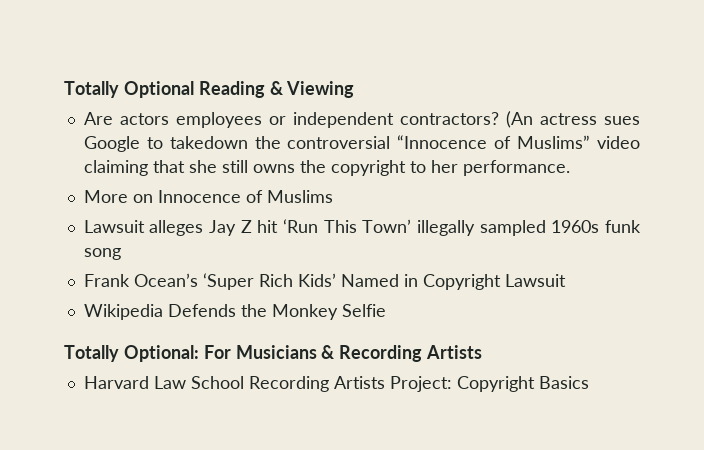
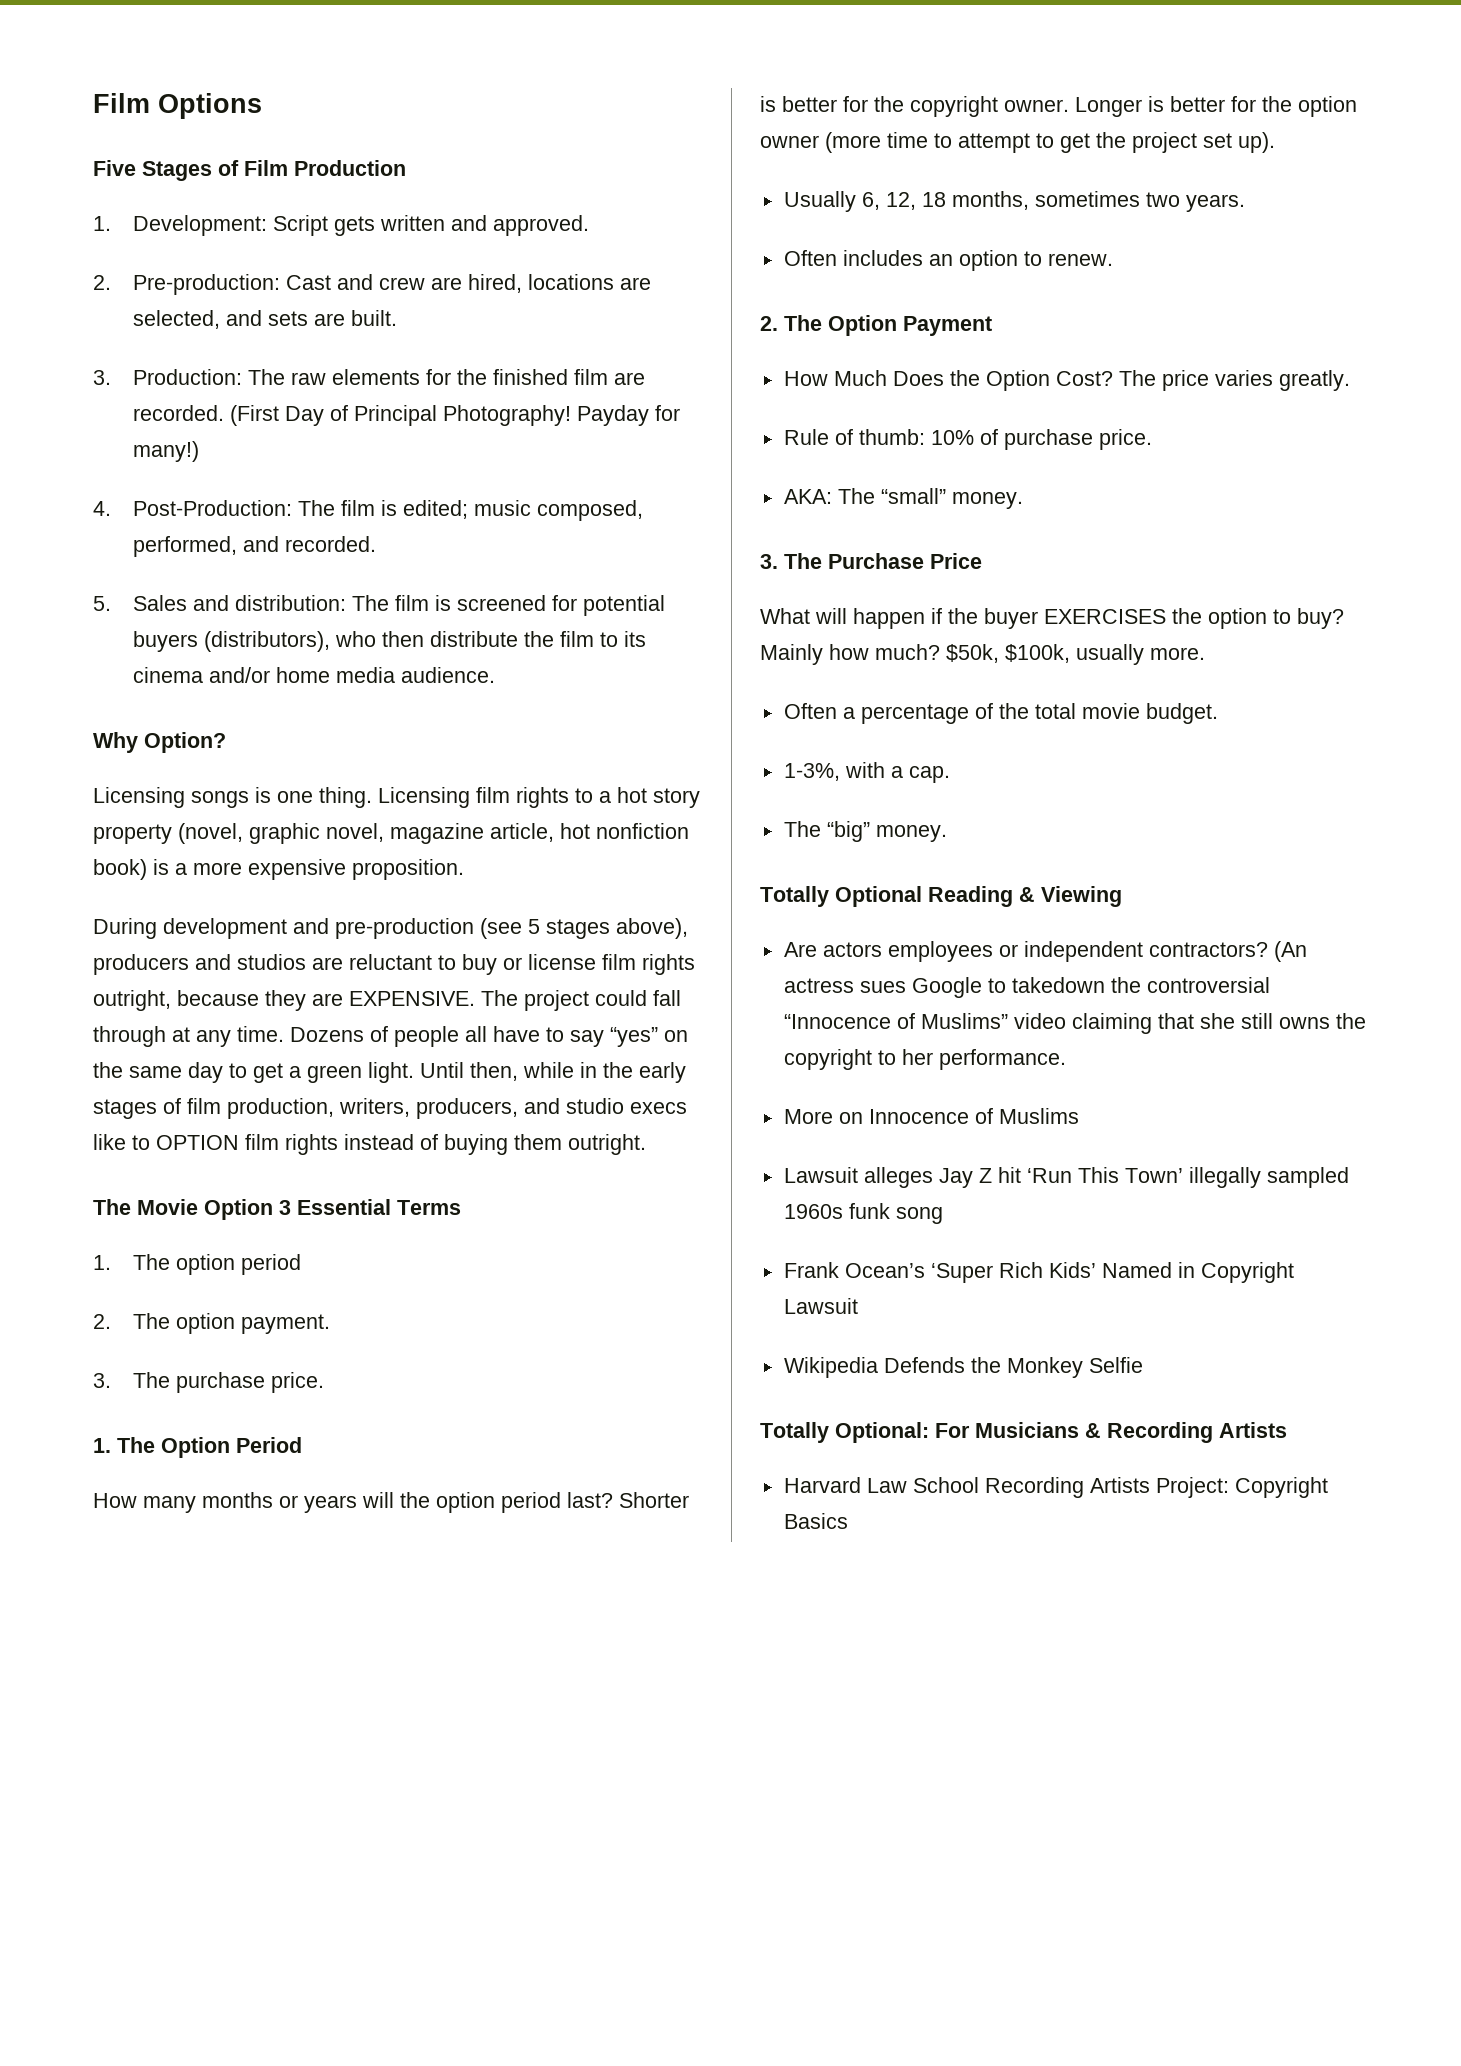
(64, 89) none -> [93,93,262,119] [93,160,406,181] [93,215,589,236] [93,274,651,295] [132,310,397,329] [93,369,645,385] [132,405,680,426] [132,441,199,462] [93,500,643,521] [132,536,376,557] [93,595,665,616] [132,631,646,652] [132,667,495,683] [93,732,226,753] [93,787,700,808] [93,823,689,844] [93,859,464,880] [93,918,688,939] [93,954,695,975] [93,990,681,1011] [93,1026,688,1047] [93,1062,686,1083] [93,1098,687,1119] [93,1134,646,1155] [93,1199,461,1220] [93,1254,301,1275] [93,1313,330,1334] [93,1372,324,1393] [93,1437,302,1458] [93,1492,689,1513] [760,96,1357,117] [760,132,1275,153] [783,191,1245,212] [783,250,1113,271] [760,315,992,336] [783,370,1350,391] [783,429,1152,450] [783,488,1023,509] [760,553,982,569] [760,608,1344,629] [760,644,1205,665] [783,703,1218,724] [783,762,950,783] [783,821,947,842] Film Options // Five Stages of Film Production // 1. Development: Script gets written and approved. // 2. Pre-production: Cast and crew are hired, locations are selected, and sets are built. // 3. Production: The raw elements for the finished film are recorded. (First Day of Principal Photography! Payday for many!) // 4. Post-Production: The film is edited; music composed, performed, and recorded. // 5. Sales and distribution: The film is screened for potential buyers (distributors), who then distribute the film to its cinema and/or home media audience. // Why Option? // Licensing songs is one thing. Licensing film rights to a hot story property (novel, graphic novel, magazine article, hot nonfiction book) is a more expensive proposition. // During development and pre-production (see 5 stages above), producers and studios are reluctant to buy or license film rights outright, because they are EXPENSIVE. The project could fall through at any time. Dozens of people all have to say “yes” on the same day to get a green light. Until then, while in the early stages of film production, writers, producers, and studio execs like to OPTION film rights instead of buying them outright. // The Movie Option 3 Essential Terms // 1. The option period // 2. The option payment. // 3. The purchase price. // 1. The Option Period // How many months or years will the option period last? Shorter is better for the copyright owner. Longer is better for the option owner (more time to attempt to get the project set up). // Usually 6, 12, 18 months, sometimes two years. // Often includes an option to renew. // 2. The Option Payment // How Much Does the Option Cost? The price varies greatly. // Rule of thumb: 10% of purchase price. // AKA: The “small” money. // 3. The Purchase Price // What will happen if the buyer EXERCISES the option to buy? Mainly how much? $50k, $100k, usually more. // Often a percentage of the total movie budget. // 1-3%, with a cap. // The “big” money. //

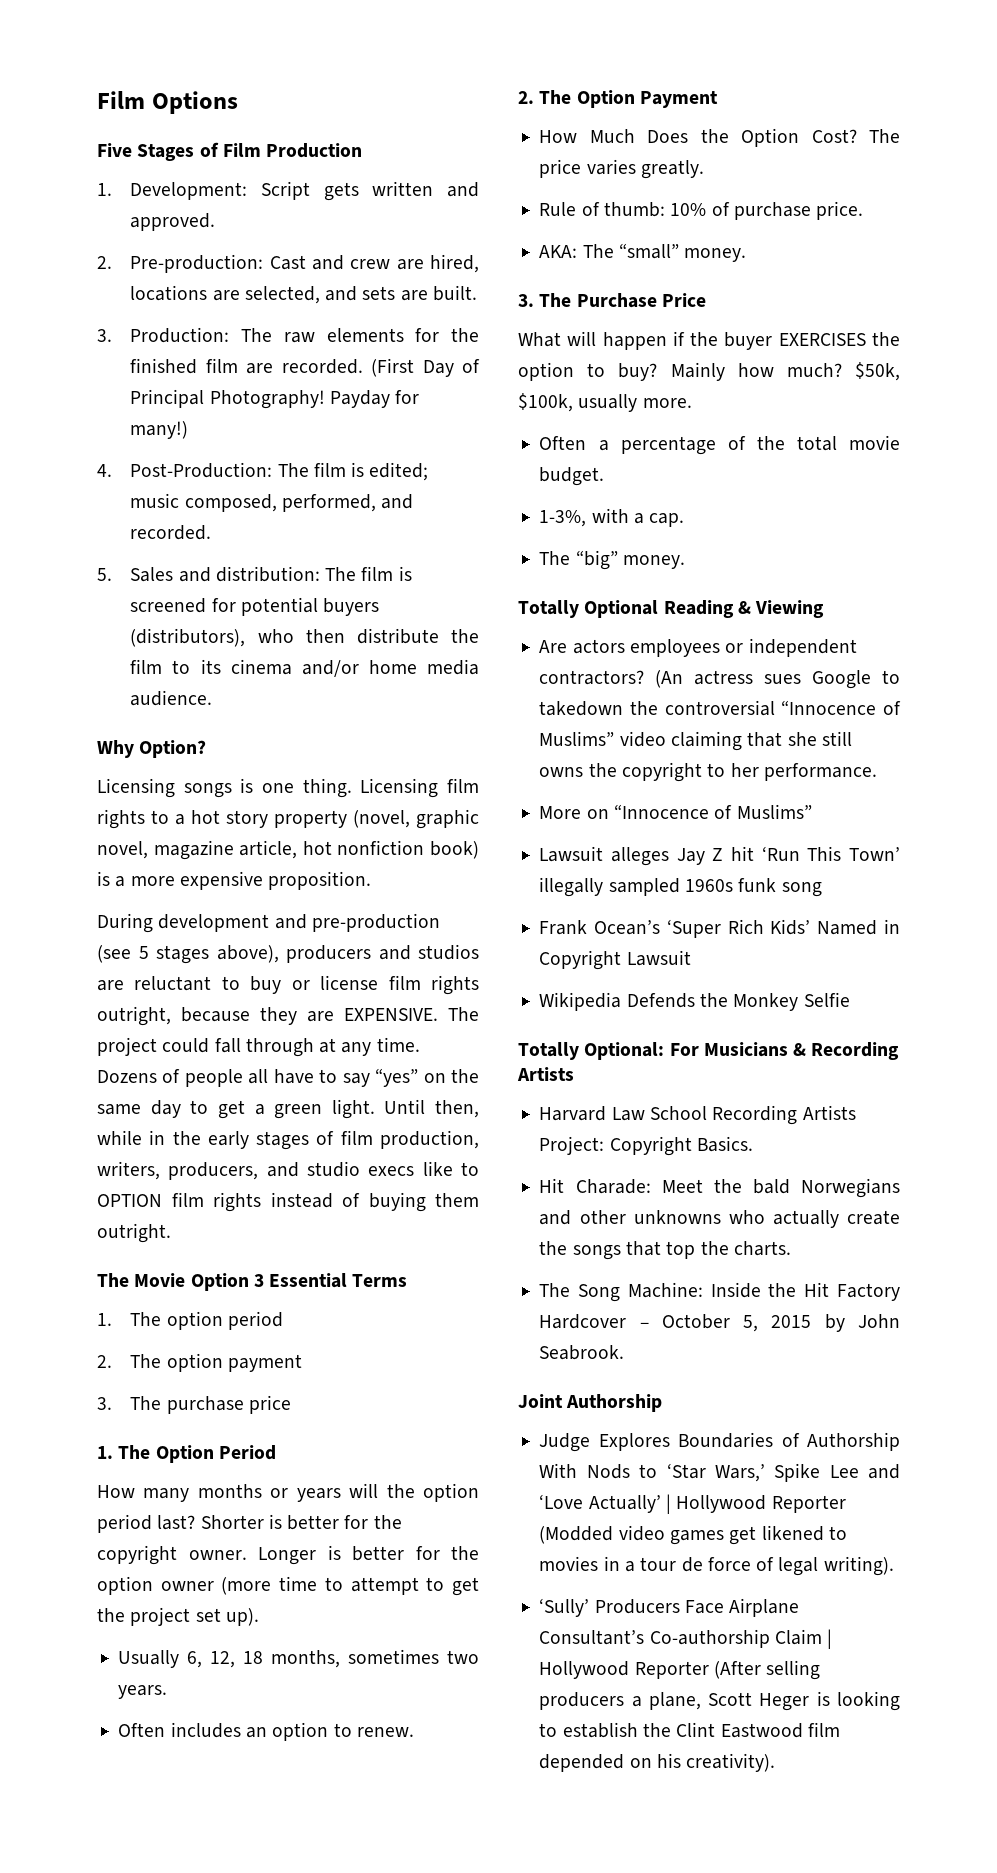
[240,1314,330,1334] payment. -> [227,1354,302,1372] payment
[270,1372,324,1393] price. -> [248,1395,291,1414] price
[868,1108,1079,1124] Innocence of Muslims -> [613,804,812,819] “Innocence of Muslims”
[783,1513,848,1529] Basics -> [696,1136,753,1152] [539,1178,900,1198] [539,1210,900,1228] [539,1241,791,1260] [539,1282,900,1302] [539,1314,900,1332] [539,1345,625,1360] [518,1394,663,1412] [539,1432,900,1452] [539,1463,900,1482] [539,1494,846,1514] [539,1525,847,1545] [539,1556,894,1576] [539,1598,800,1617] [539,1629,833,1649] [539,1660,821,1680] [539,1691,900,1711] [539,1722,840,1738] [539,1753,776,1772] Basics. // Hit Charade: Meet the bald Norwegians and other unknowns who actually create the songs that top the charts. // The Song Machine: Inside the Hit Factory Hardcover – October 5, 2015 by John Seabrook. // Joint Authorship // Judge Explores Boundaries of Authorship With Nods to ‘Star Wars,’ Spike Lee and ‘Love Actually’ | Hollywood Reporter (Modded video games get likened to movies in a tour de force of legal writing). // ‘Sully’ Producers Face Airplane Consultant’s Co-authorship Claim | Hollywood Reporter (After selling producers a plane, Scott Heger is looking to establish the Clint Eastwood film depended on his creativity).

